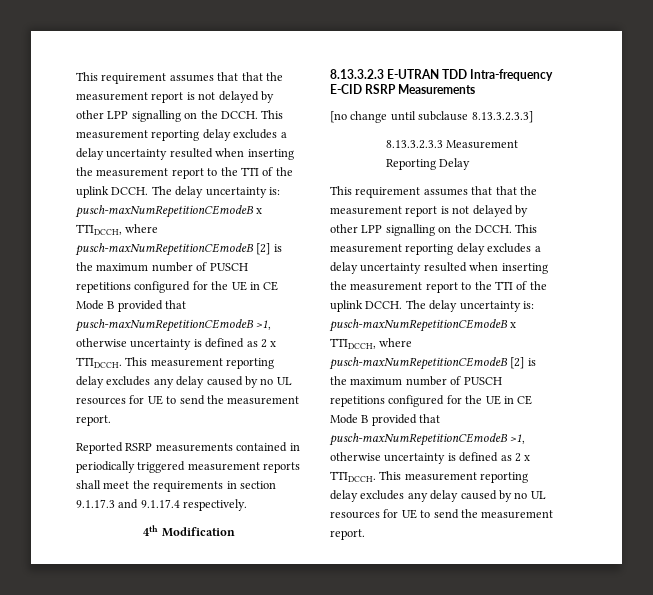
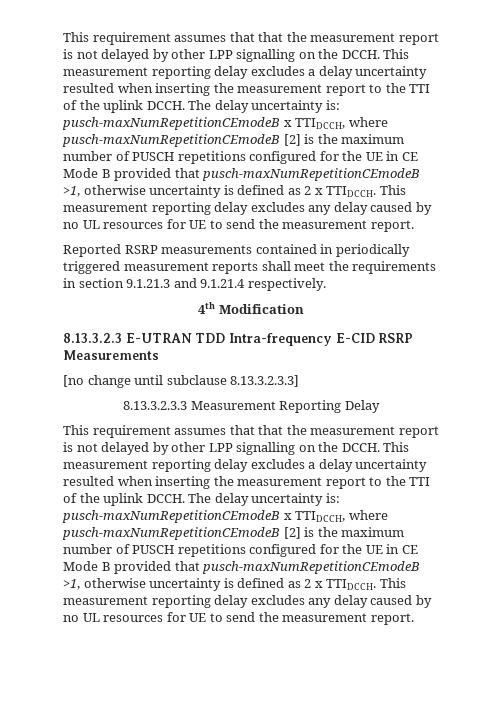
[76,499,180,509] 9.1.17.3 and 9.1.17.4 -> [126,278,246,288] 9.1.21.3 and 9.1.21.4

